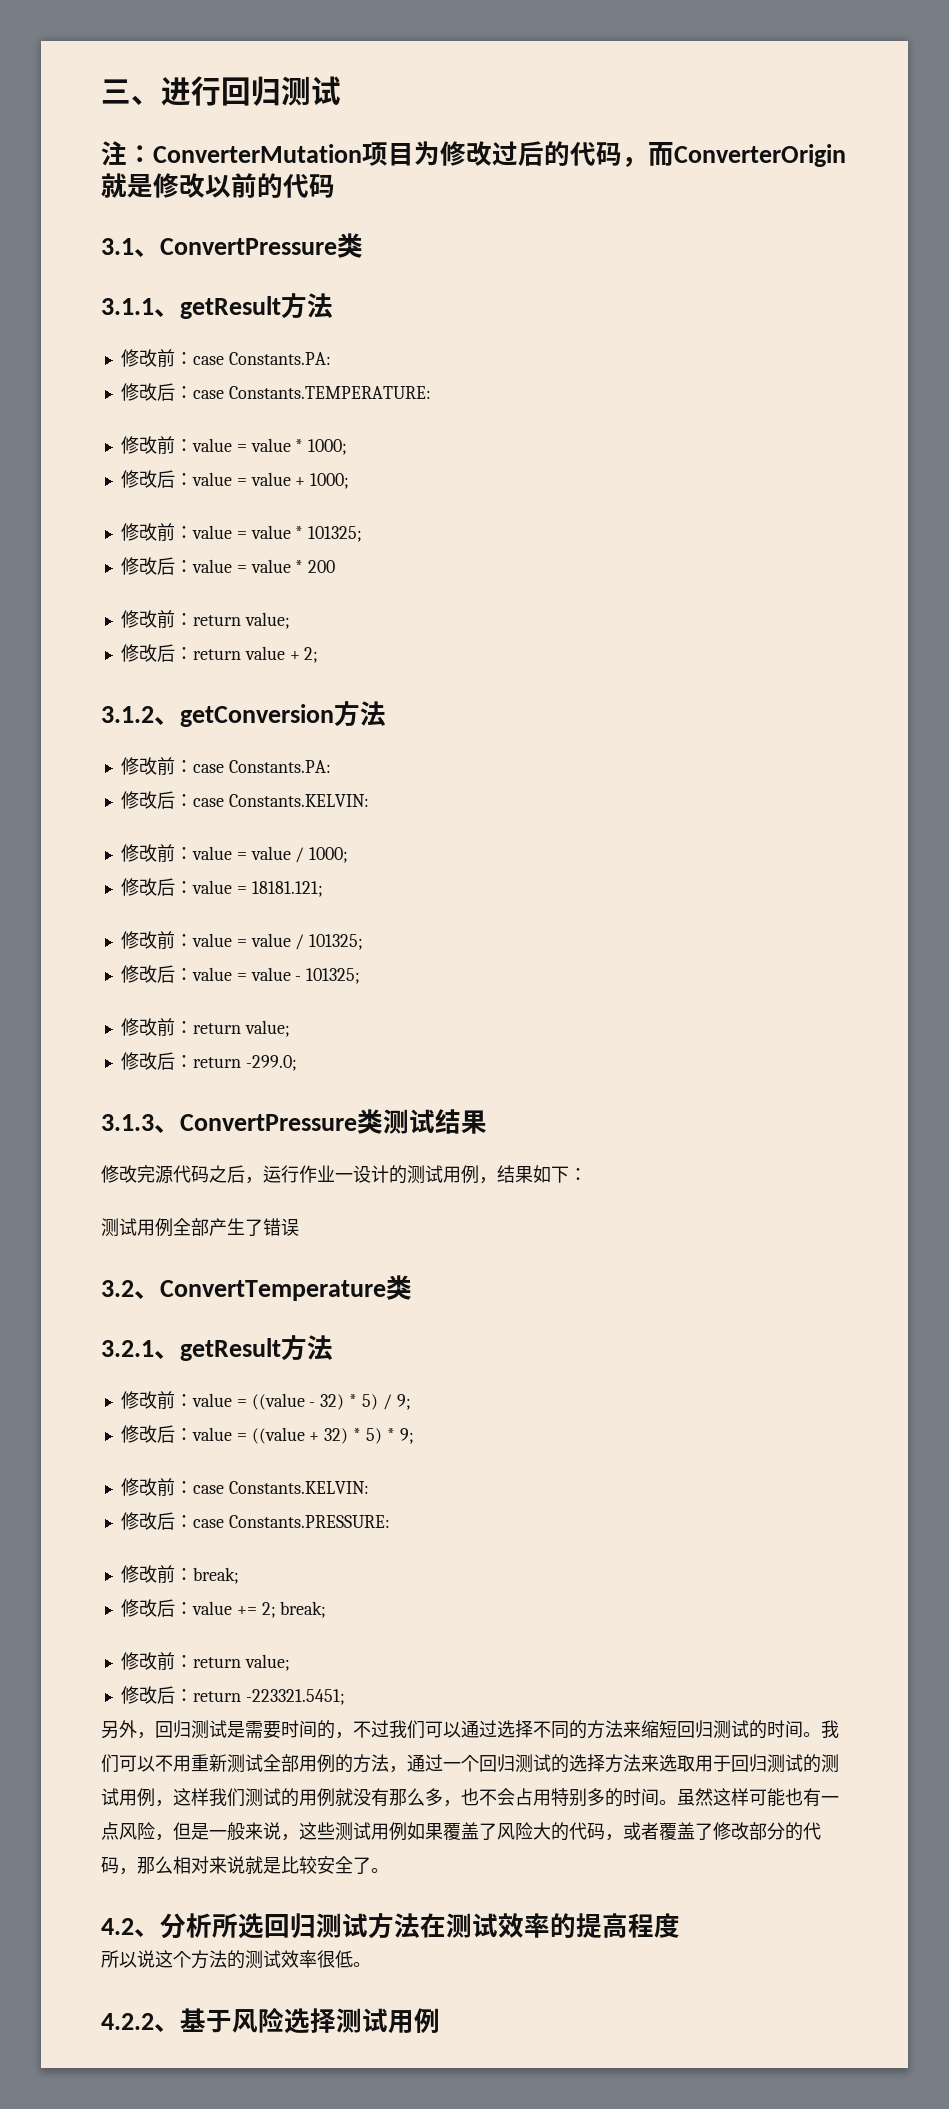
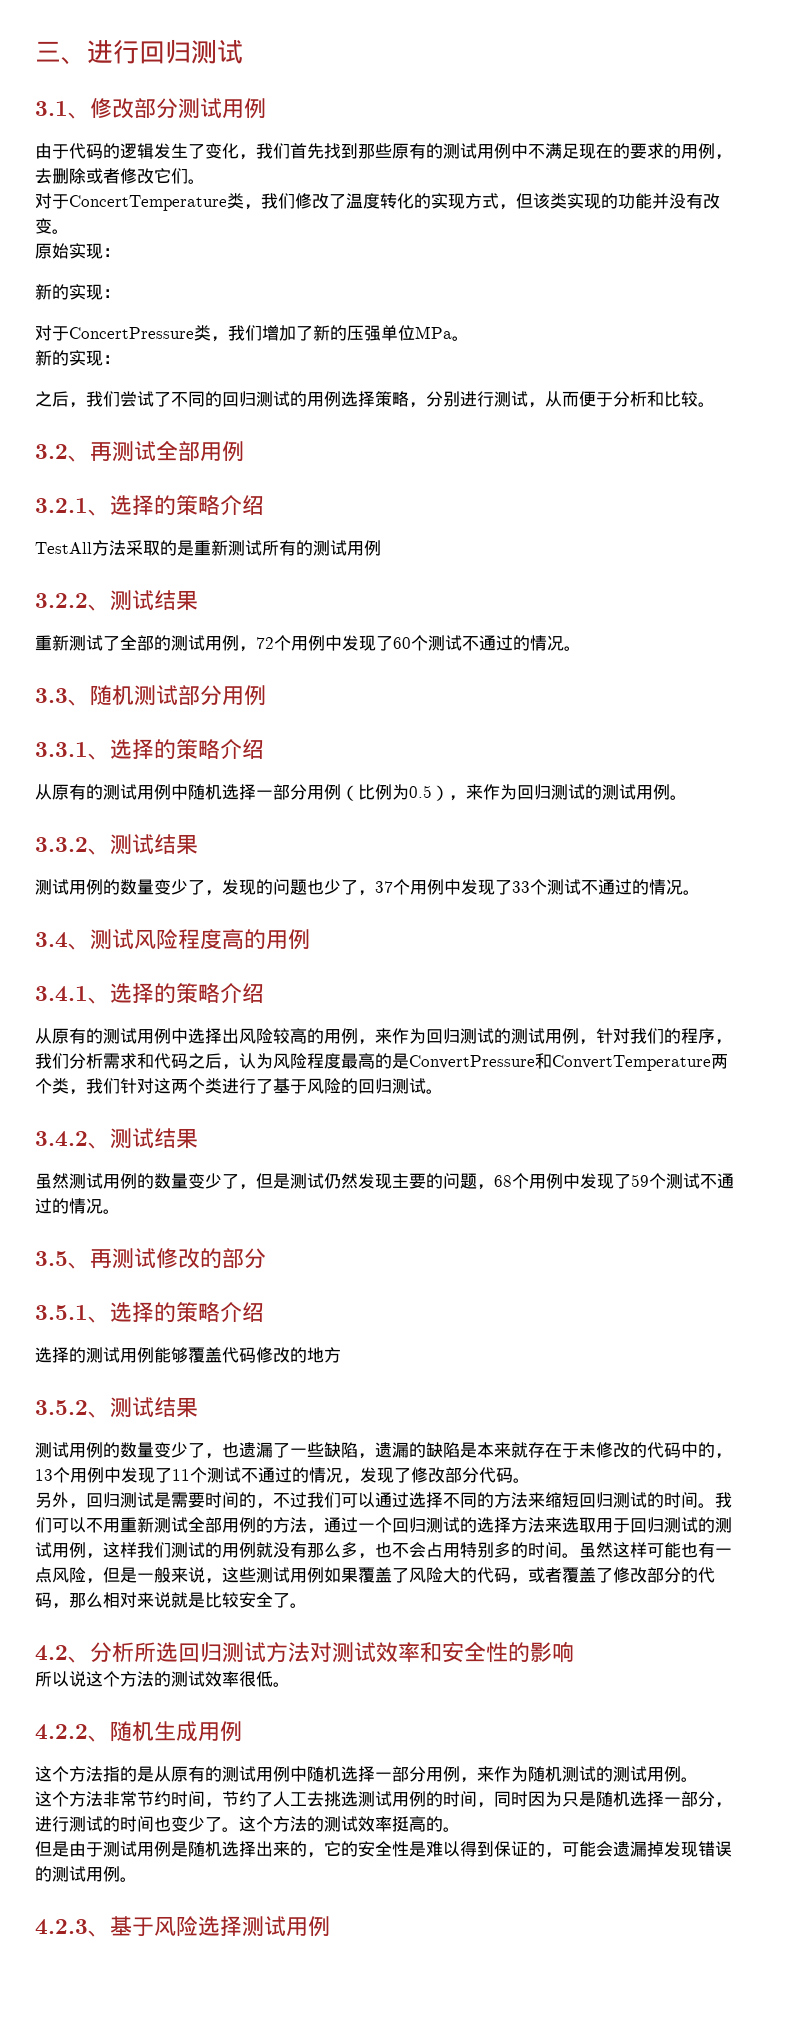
[101,141,846,167] [101,173,335,198] [101,233,363,258] [101,293,333,319] [120,349,331,367] [120,383,431,401] [120,436,348,455] [120,470,350,489] [120,523,363,542] [120,557,336,575] [120,610,290,629] [120,644,319,663] [101,701,386,727] [120,757,331,775] [120,791,369,809] [120,844,349,863] [120,878,323,897] [120,931,364,950] [120,965,361,984] [120,1018,290,1037] [120,1052,297,1071] [101,1109,487,1134] [101,1165,587,1184] [101,1218,299,1237] [101,1275,412,1301] [101,1335,333,1361] [120,1391,411,1410] [120,1425,414,1444] [120,1478,369,1496] [120,1512,390,1530] [120,1565,239,1584] [120,1599,327,1618] [120,1652,290,1671] [120,1686,345,1705] 注：ConverterMutation项目为修改过后的代码，而ConverterOrigin就是修改以前的代码 // 3.1、ConvertPressure类 // 3.1.1、getResult方法 // 修改前：case Constants.PA: // 修改后：case Constants.TEMPERATURE: // 修改前：value = value * 1000; // 修改后：value = value + 1000; // 修改前：value = value * 101325; // 修改后：value = value * 200 // 修改前：return value; // 修改后：return value + 2; // 3.1.2、getConversion方法 // 修改前：case Constants.PA: // 修改后：case Constants.KELVIN: // 修改前：value = value / 1000; // 修改后：value = 18181.121; // 修改前：value = value / 101325; // 修改后：value = value - 101325; // 修改前：return value; // 修改后：return -299.0; // 3.1.3、ConvertPressure类测试结果 // 修改完源代码之后，运行作业一设计的测试用例，结果如下： // 测试用例全部产生了错误 // 3.2、ConvertTemperature类 // 3.2.1、getResult方法 // 修改前：value = ((value - 32) * 5) / 9; // 修改后：value = ((value + 32) * 5) * 9; // 修改前：case Constants.KELVIN: // 修改后：case Constants.PRESSURE: // 修改前：break; // 修改后：value += 2; break; // 修改前：return value; // 修改后：return -223321.5451; -> [35,98,266,119] [35,143,732,160] [35,168,205,184] [35,193,720,211] [35,218,69,234] [35,243,120,259] [35,284,120,300] [35,325,469,342] [35,350,120,366] [35,391,715,408] [35,441,244,462] [35,495,264,516] [35,540,381,556] [35,590,198,611] [35,635,581,652] [35,685,266,706] [35,739,264,760] [35,784,687,801] [35,834,198,855] [35,879,700,896] [35,929,310,950] [35,983,264,1004] [35,1028,732,1045] [35,1053,728,1071] [35,1078,443,1095] [35,1128,198,1149] [35,1173,734,1190] [35,1198,120,1214] [35,1248,266,1269] [35,1302,264,1323] [35,1347,341,1363] [35,1397,198,1418] [35,1442,732,1459] [35,1467,530,1484] 3.1、修改部分测试用例 // 由于代码的逻辑发生了变化，我们首先找到那些原有的测试用例中不满足现在的要求的用例，去删除或者修改它们。 // 对于ConcertTemperature类，我们修改了温度转化的实现方式，但该类实现的功能并没有改变。 // 原始实现： // 新的实现： // 对于ConcertPressure类，我们增加了新的压强单位MPa。 // 新的实现： // 之后，我们尝试了不同的回归测试的用例选择策略，分别进行测试，从而便于分析和比较。 // 3.2、再测试全部用例 // 3.2.1、选择的策略介绍 // TestAll方法采取的是重新测试所有的测试用例 // 3.2.2、测试结果 // 重新测试了全部的测试用例，72个用例中发现了60个测试不通过的情况。 // 3.3、随机测试部分用例 // 3.3.1、选择的策略介绍 // 从原有的测试用例中随机选择一部分用例（比例为0.5），来作为回归测试的测试用例。 // 3.3.2、测试结果 // 测试用例的数量变少了，发现的问题也少了，37个用例中发现了33个测试不通过的情况。 // 3.4、测试风险程度高的用例 // 3.4.1、选择的策略介绍 // 从原有的测试用例中选择出风险较高的用例，来作为回归测试的测试用例，针对我们的程序，我们分析需求和代码之后，认为风险程度最高的是ConvertPressure和ConvertTemperature两个类，我们针对这两个类进行了基于风险的回归测试。 // 3.4.2、测试结果 // 虽然测试用例的数量变少了，但是测试仍然发现主要的问题，68个用例中发现了59个测试不通过的情况。 // 3.5、再测试修改的部分 // 3.5.1、选择的策略介绍 // 选择的测试用例能够覆盖代码修改的地方 // 3.5.2、测试结果 // 测试用例的数量变少了，也遗漏了一些缺陷，遗漏的缺陷是本来就存在于未修改的代码中的，13个用例中发现了11个测试不通过的情况，发现了修改部分代码。
[420,1913,680,1938] 在测试效率的提高程度 -> [310,1641,574,1663] 对测试效率和安全性的影响
(180, 2028) none -> [110,1721,242,1742] [35,1766,698,1783] [35,1791,732,1808] [35,1816,460,1832] [35,1841,732,1858] [35,1866,137,1882] [35,1919,110,1937] 随机生成用例 // 这个方法指的是从原有的测试用例中随机选择一部分用例，来作为随机测试的测试用例。 // 这个方法非常节约时间，节约了人工去挑选测试用例的时间，同时因为只是随机选择一部分，进行测试的时间也变少了。这个方法的测试效率挺高的。 // 但是由于测试用例是随机选择出来的，它的安全性是难以得到保证的，可能会遗漏掉发现错误的测试用例。 // 4.2.3、

